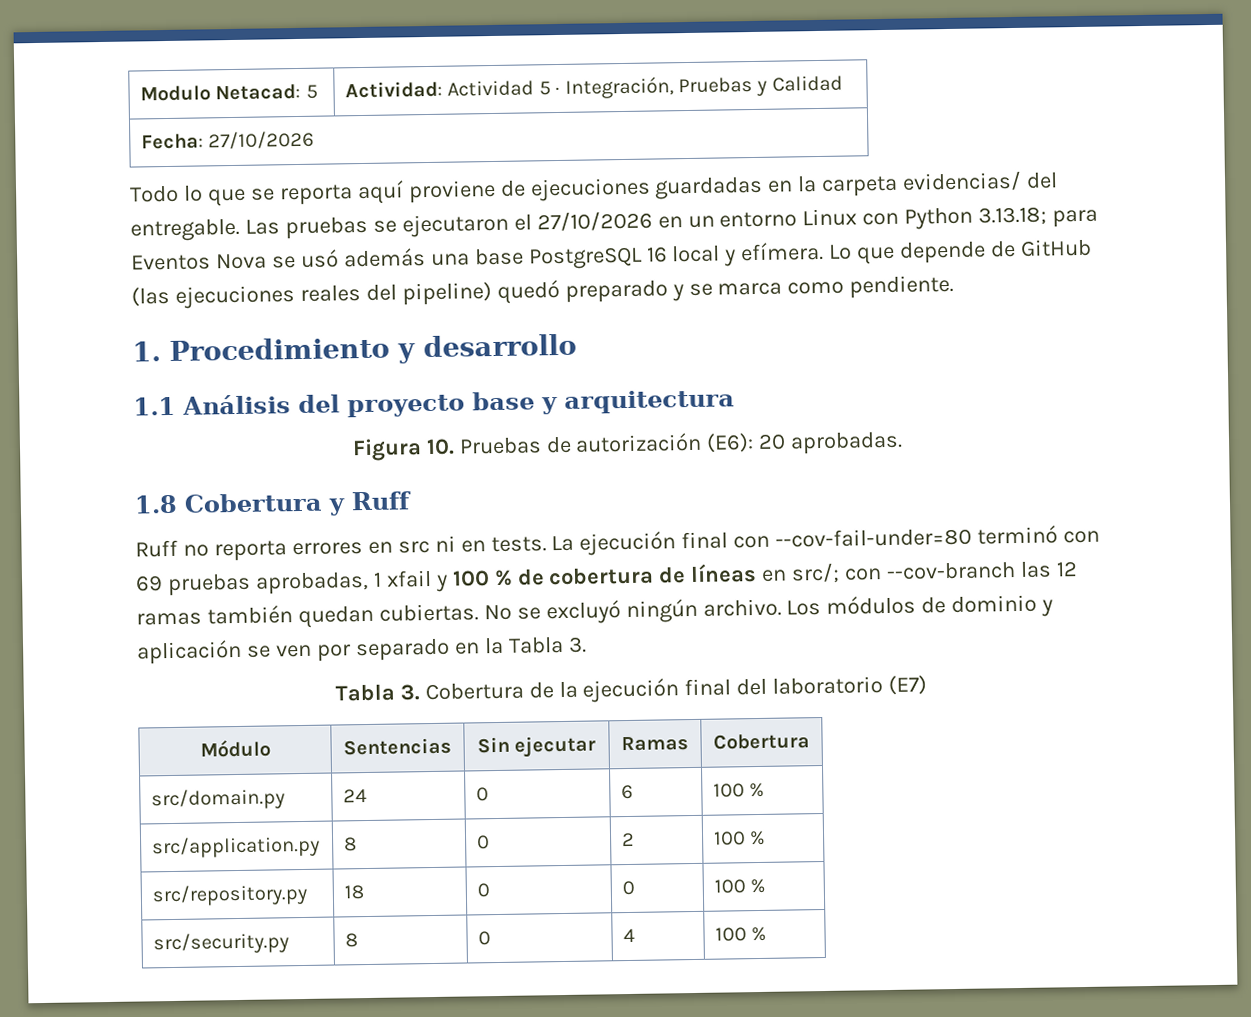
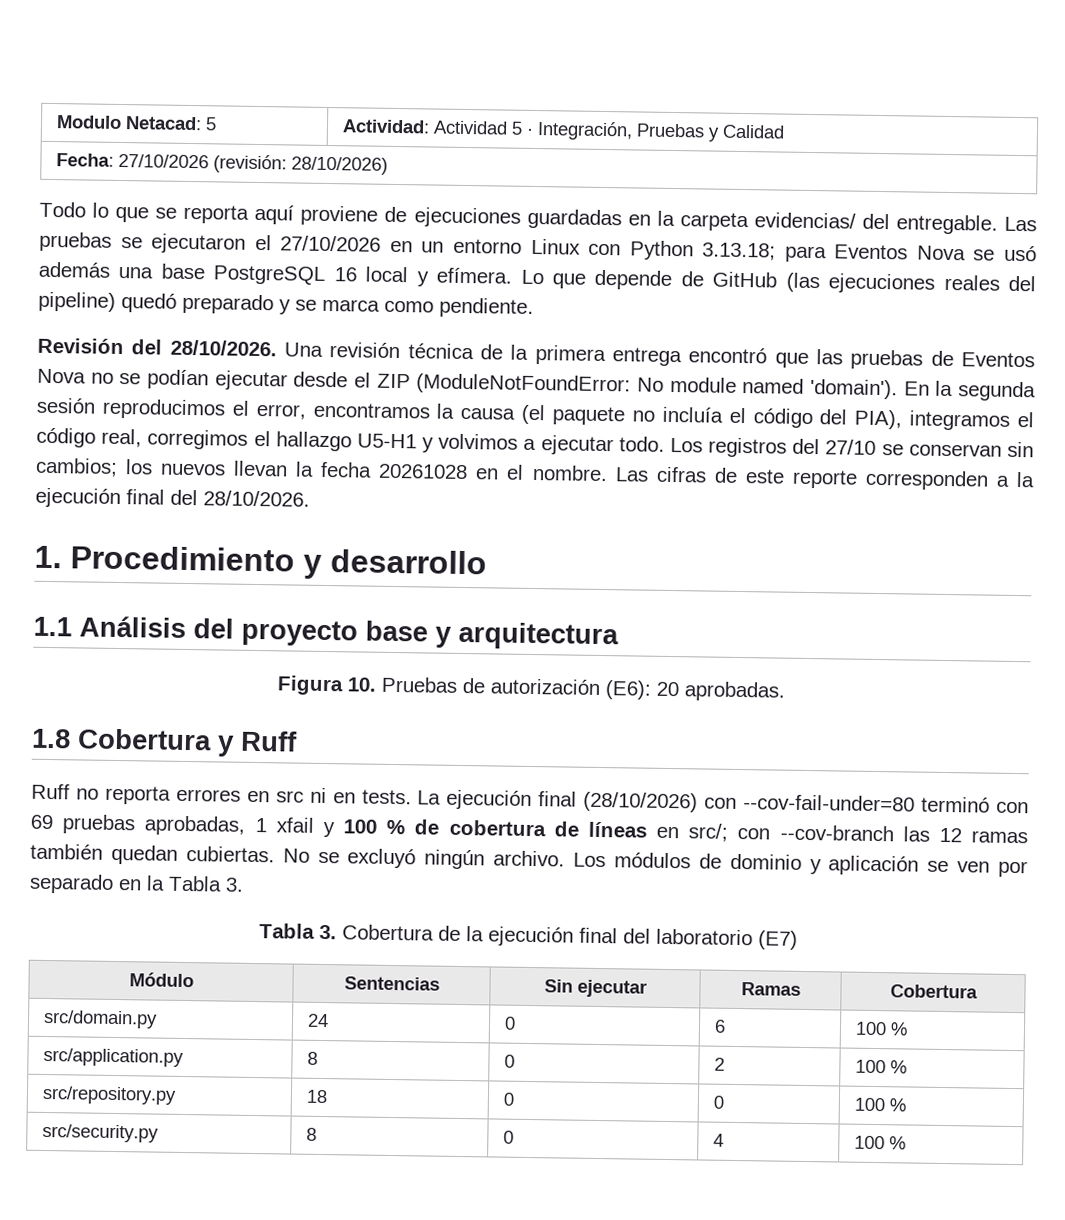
(315, 140) none -> [213,154,389,175] (revisión: 28/10/2026)
(955, 286) none -> [37,337,1036,370] [37,368,1036,402] [36,397,1034,431] [36,427,1034,458] [35,457,1035,491] [35,487,310,509] // Revisión del 28/10/2026. Una revisión técnica de la primera entrega encontró que las pruebas de Eventos Nova no se podían ejecutar desde el ZIP (ModuleNotFoundError: No module named 'domain'). En la segunda sesión reproducimos el error, encontramos la causa (el paquete no incluía el código del PIA), integramos el código real, corregimos el hallazgo U5-H1 y volvimos a ejecutar todo. Los registros del 27/10 se conservan sin cambios; los nuevos llevan la fecha 20261028 en el nombre. Las cifras de este reporte corresponden a la ejecución final del 28/10/2026.
(729, 540) none -> [583,791,699,813] (28/10/2026)

